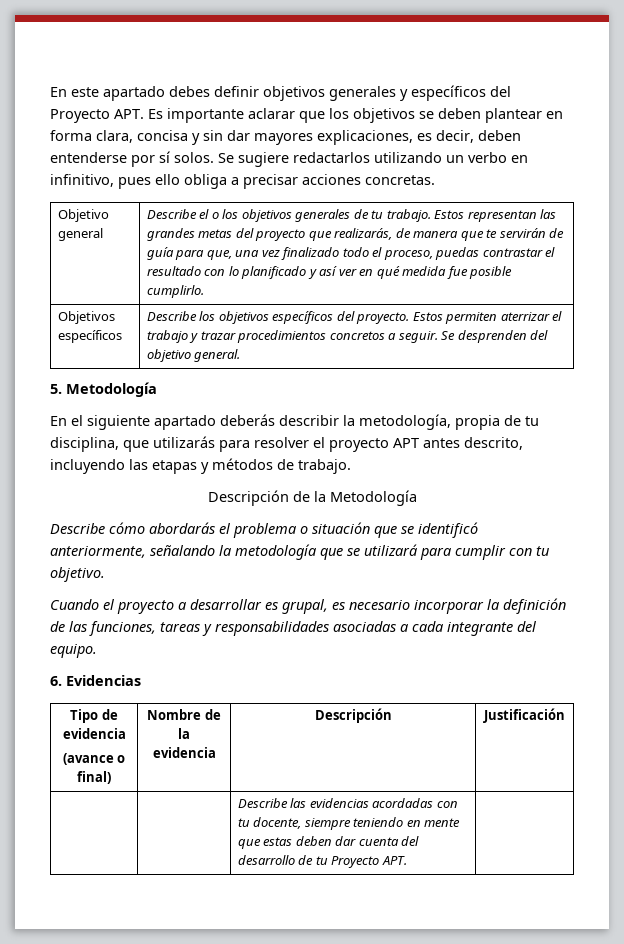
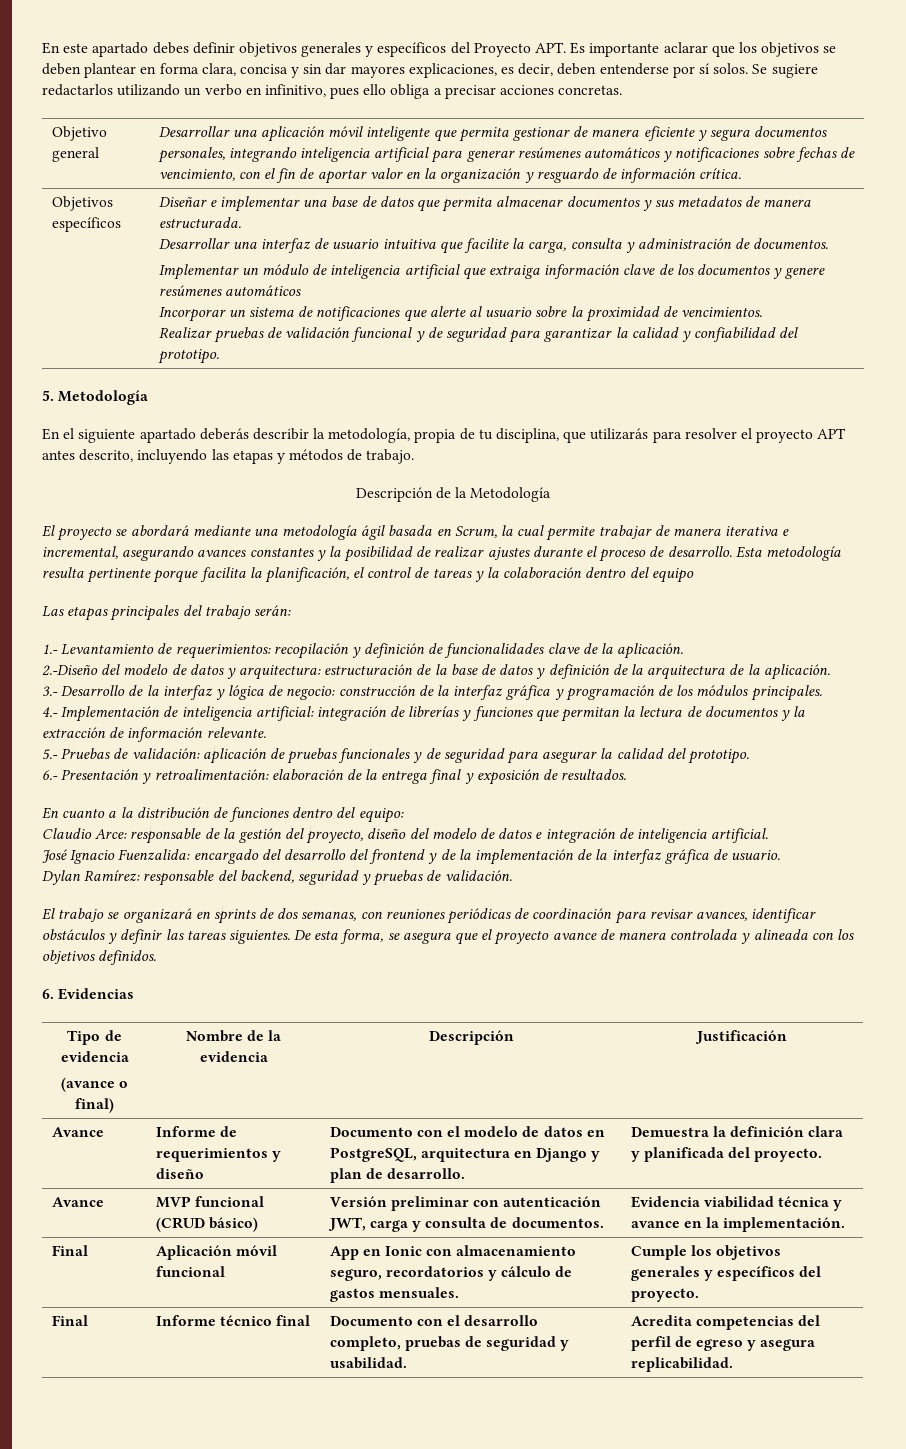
[146,209,557,222] [146,228,565,241] [146,247,556,260] [146,266,513,279] [146,285,204,298] [57,311,115,324] [57,330,122,343] [146,311,563,324] [146,330,549,343] [146,349,241,362] Describe el o los objetivos generales de tu trabajo. Estos representan las grandes metas del proyecto que realizarás, de manera que te servirán de guía para que, una vez finalizado todo el proceso, puedas contrastar el resultado con lo planificado y así ver en qué medida fue posible cumplirlo. // Objetivos específicos | Describe los objetivos específicos del proyecto. Estos permiten aterrizar el trabajo y trazar procedimientos concretos a seguir. Se desprenden del objetivo general. -> [158,126,828,142] [157,147,855,163] [158,168,742,184] [51,196,113,211] [51,217,121,232] [158,196,812,212] [158,217,241,228] [158,238,829,254] [158,264,826,280] [158,285,301,296] [158,306,763,322] [158,327,799,343] [157,349,219,364] Desarrollar una aplicación móvil inteligente que permita gestionar de manera eficiente y segura documentos personales, integrando inteligencia artificial para generar resúmenes automáticos y notificaciones sobre fechas de vencimiento, con el fin de aportar valor en la organización y resguardo de información crítica. // Objetivos específicos | Diseñar e implementar una base de datos que permita almacenar documentos y sus metadatos de manera estructurada. // Desarrollar una interfaz de usuario intuitiva que facilite la carga, consulta y administración de documentos. // Implementar un módulo de inteligencia artificial que extraiga información clave de los documentos y genere resúmenes automáticos // Incorporar un sistema de notificaciones que alerte al usuario sobre la proximidad de vencimientos. // Realizar pruebas de validación funcional y de seguridad para garantizar la calidad y confiabilidad del prototipo.
[50,522,478,538] [50,544,549,560] [50,567,105,582] [50,598,566,614] [50,621,537,636] [50,644,97,658] Describe cómo abordarás el problema o situación que se identificó anteriormente, señalando la metodología que se utilizará para cumplir con tu objetivo. // Cuando el proyecto a desarrollar es grupal, es necesario incorporar la definición de las funciones, tareas y responsabilidades asociadas a cada integrante del equipo. -> [42,525,790,541] [42,546,841,562] [42,567,694,583] [42,605,291,621] [42,643,684,659] [42,664,830,680] [42,685,822,701] [42,706,806,722] [42,727,266,742] [42,748,749,764] [42,769,627,785] [42,807,404,823] [42,828,769,844] [42,849,781,865] [42,870,512,886] [42,908,817,924] [42,929,854,945] [42,950,157,965] El proyecto se abordará mediante una metodología ágil basada en Scrum, la cual permite trabajar de manera iterativa e incremental, asegurando avances constantes y la posibilidad de realizar ajustes durante el proceso de desarrollo. Esta metodología resulta pertinente porque facilita la planificación, el control de tareas y la colaboración dentro del equipo // Las etapas principales del trabajo serán: // 1.- Levantamiento de requerimientos: recopilación y definición de funcionalidades clave de la aplicación. // 2.-Diseño del modelo de datos y arquitectura: estructuración de la base de datos y definición de la arquitectura de la aplicación. // 3.- Desarrollo de la interfaz y lógica de negocio: construcción de la interfaz gráfica y programación de los módulos principales. // 4.- Implementación de inteligencia artificial: integración de librerías y funciones que permitan la lectura de documentos y la extracción de información relevante. // 5.- Pruebas de validación: aplicación de pruebas funcionales y de seguridad para asegurar la calidad del prototipo. // 6.- Presentación y retroalimentación: elaboración de la entrega final y exposición de resultados. // En cuanto a la distribución de funciones dentro del equipo: // Claudio Arce: responsable de la gestión del proyecto, diseño del modelo de datos e integración de inteligencia artificial. // José Ignacio Fuenzalida: encargado del desarrollo del frontend y de la implementación de la interfaz gráfica de usuario. // Dylan Ramírez: responsable del backend, seguridad y pruebas de validación. // El trabajo se organizará en sprints de dos semanas, con reuniones periódicas de coordinación para revisar avances, identificar obstáculos y definir las tareas siguientes. De esta forma, se asegura que el proyecto avance de manera controlada y alineada con los objetivos definidos.
[237,798,458,808] [237,817,461,830] [237,836,420,849] [237,855,407,868] | | Describe las evidencias acordadas con tu docente, siempre teniendo en mente que estas deben dar cuenta del desarrollo de tu Proyecto APT. | -> [51,1127,104,1137] [155,1126,237,1137] [155,1148,281,1162] [155,1168,204,1179] [329,1126,605,1137] [329,1147,601,1162] [329,1168,466,1183] [630,1126,844,1137] [630,1147,823,1162] [51,1197,104,1207] [155,1196,264,1208] [155,1217,258,1232] [329,1196,602,1211] [327,1217,604,1232] [630,1196,843,1211] [630,1217,846,1232] [51,1245,88,1256] [155,1245,277,1260] [155,1266,225,1277] [329,1245,577,1260] [329,1266,573,1281] [329,1287,459,1302] [630,1245,782,1260] [630,1266,822,1281] [630,1288,699,1302] [51,1315,88,1326] [155,1315,311,1326] [329,1315,539,1326] [329,1336,570,1351] [329,1357,407,1369] [630,1315,821,1330] [630,1336,816,1351] [630,1357,733,1372] Avance | Informe de requerimientos y diseño | Documento con el modelo de datos en PostgreSQL, arquitectura en Django y plan de desarrollo. | Demuestra la definición clara y planificada del proyecto. // Avance | MVP funcional (CRUD básico) | Versión preliminar con autenticación JWT, carga y consulta de documentos. | Evidencia viabilidad técnica y avance en la implementación. // Final | Aplicación móvil funcional | App en Ionic con almacenamiento seguro, recordatorios y cálculo de gastos mensuales. | Cumple los objetivos generales y específicos del proyecto. // Final | Informe técnico final | Documento con el desarrollo completo, pruebas de seguridad y usabilidad. | Acredita competencias del perfil de egreso y asegura replicabilidad.

